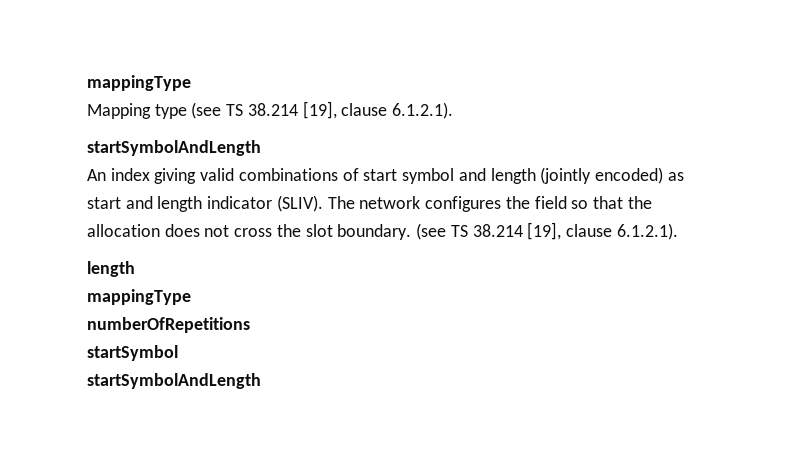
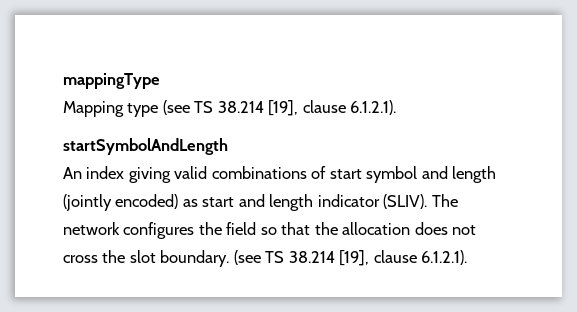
[87,261,135,277] [87,289,191,305] [87,317,250,333] [87,345,178,361] [87,373,261,389] // length // mappingType // numberOfRepetitions // startSymbol // startSymbolAndLength -> (468, 257) none

